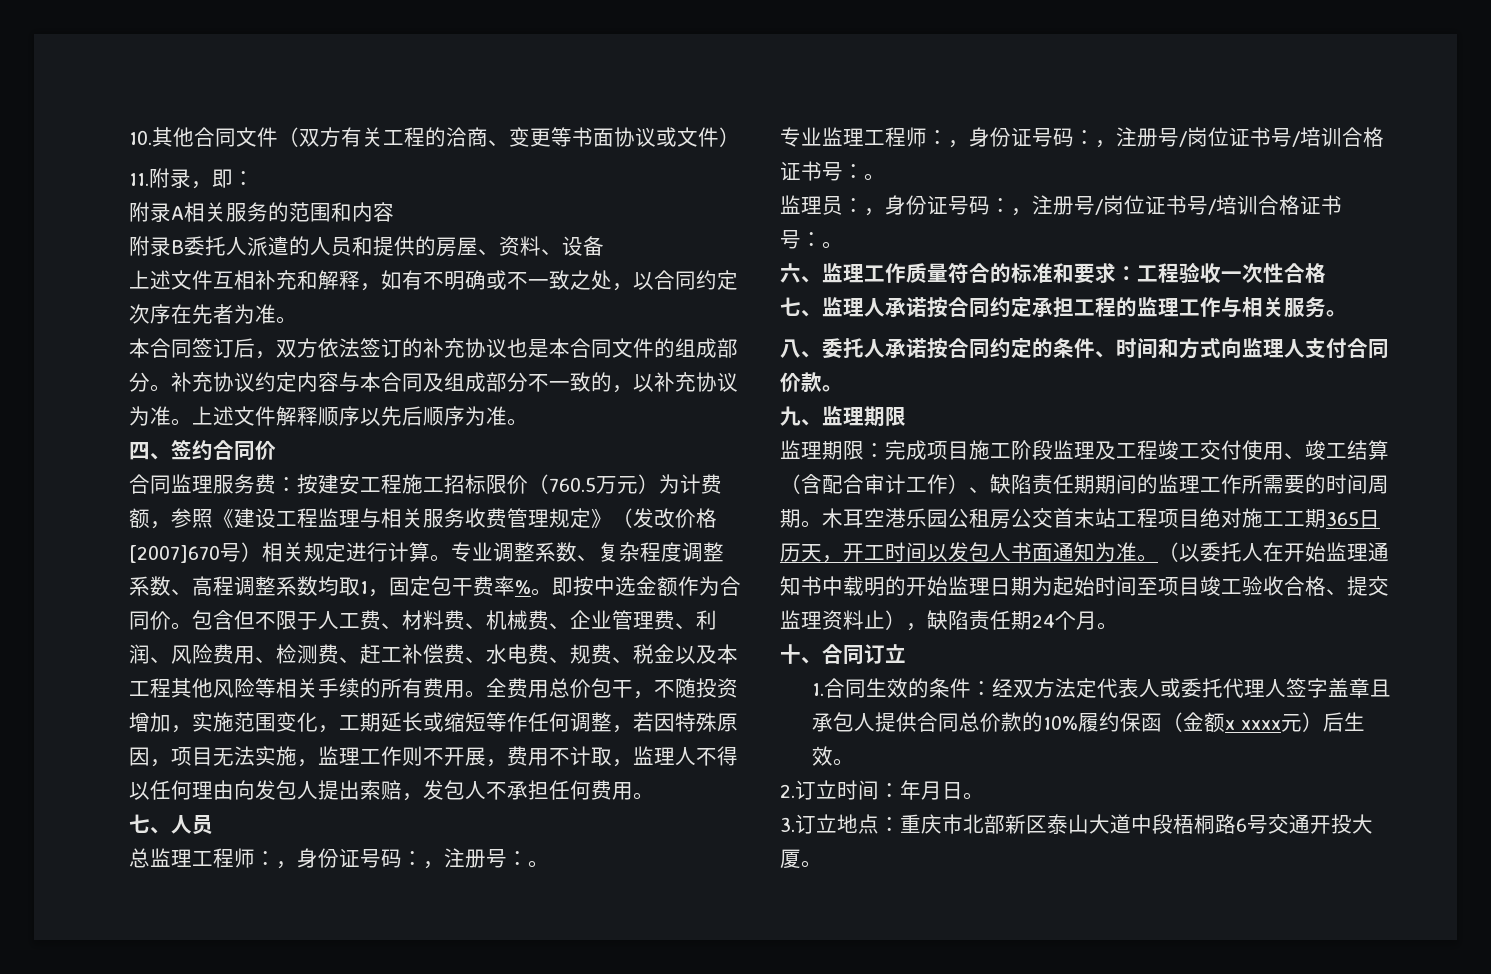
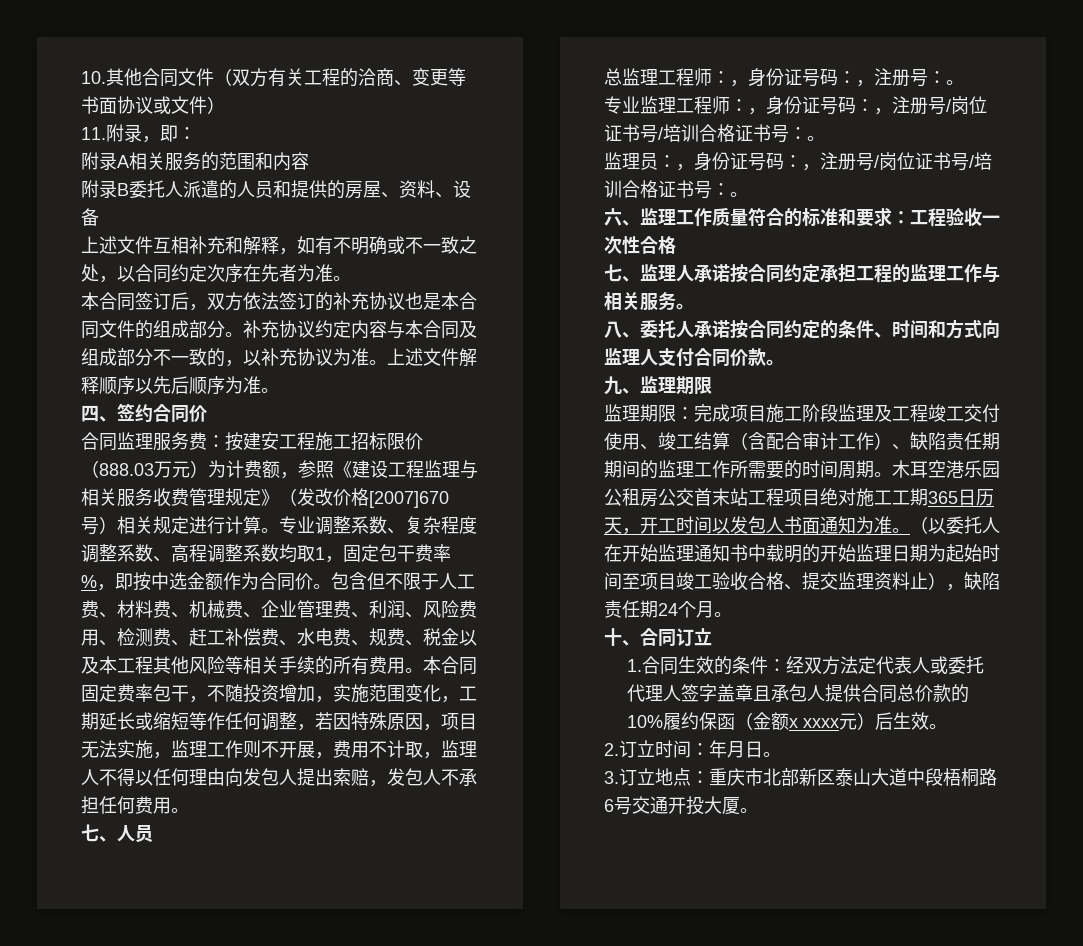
[549,477,596,492] 760.5 -> [99,463,154,476] 888.03
[531,588,552,596] 。 -> [97,584,115,591] ，
[486,678,591,698] 全费用总价 -> [423,656,477,675] [81,684,153,702] 本合同固定费率

